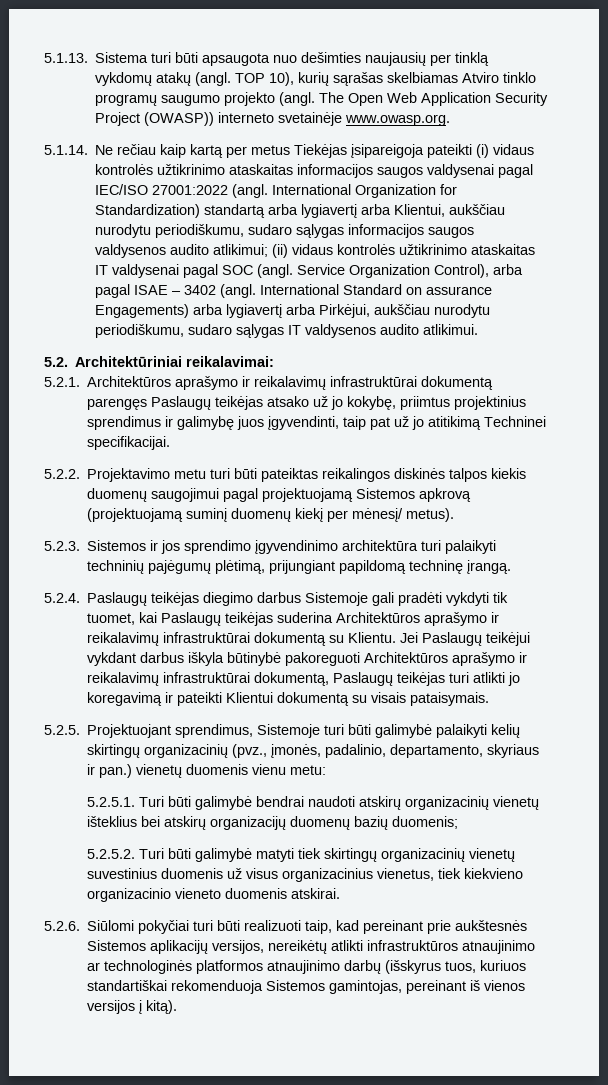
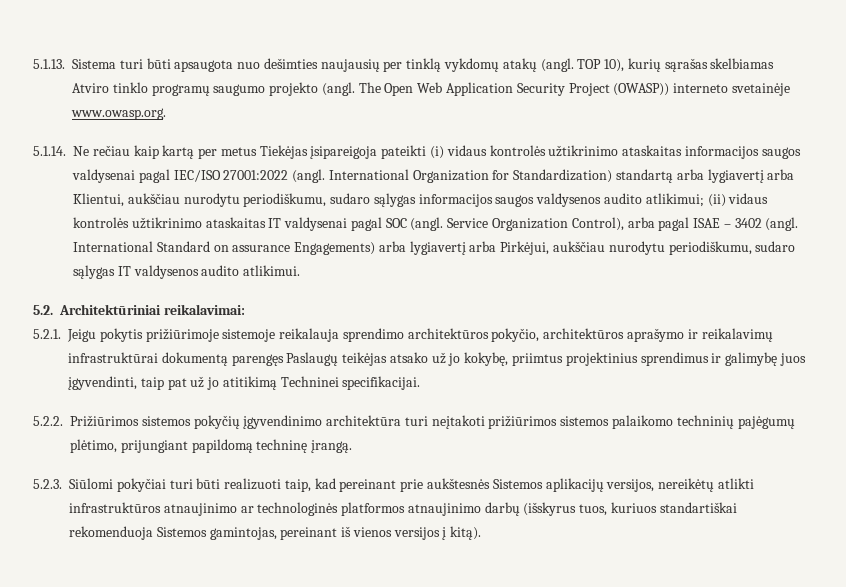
[87,376,172,387] Architektūros -> [67,328,625,342] Jeigu pokytis prižiūrimoje sistemoje reikalauja sprendimo architektūros pokyčio, architektūros
[87,468,527,482] [87,488,472,502] [87,508,455,522] [44,540,497,554] Projektavimo metu turi būti pateiktas reikalingos diskinės talpos kiekis duomenų saugojimui pagal projektuojamą Sistemos apkrovą (projektuojamą suminį duomenų kiekį per mėnesį/ metus). // 5.2.3. Sistemos ir jos sprendimo įgyvendinimo architektūra turi palaikyti -> [70,415,674,429] Prižiūrimos sistemos pokyčių įgyvendinimo architektūra turi neįtakoti prižiūrimos sistemos palaikomo
[215,560,266,574] plėtimą, -> [70,439,117,453] plėtimo,
[44,592,509,606] [87,612,500,626] [87,632,531,646] [87,652,528,666] [87,672,521,686] [87,692,490,706] [44,724,521,738] [87,744,540,758] [87,764,327,778] [86,796,539,810] [86,816,458,830] [86,848,515,862] [86,868,523,882] [86,888,340,902] [44,921,80,931] 5.2.4. Paslaugų teikėjas diegimo darbus Sistemoje gali pradėti vykdyti tik tuomet, kai Paslaugų teikėjas suderina Architektūros aprašymo ir reikalavimų infrastruktūrai dokumentą su Klientu. Jei Paslaugų teikėjui vykdant darbus iškyla būtinybė pakoreguoti Architektūros aprašymo ir reikalavimų infrastruktūrai dokumentą, Paslaugų teikėjas turi atlikti jo koregavimą ir pateikti Klientui dokumentą su visais pataisymais. // 5.2.5. Projektuojant sprendimus, Sistemoje turi būti galimybė palaikyti kelių skirtingų organizacinių (pvz., įmonės, padalinio, departamento, skyriaus ir pan.) vienetų duomenis vienu metu: // 5.2.5.1. Turi būti galimybė bendrai naudoti atskirų organizacinių vienetų išteklius bei atskirų organizacijų duomenų bazių duomenis; // 5.2.5.2. Turi būti galimybė matyti tiek skirtingų organizacinių vienetų suvestinius duomenis už visus organizacinius vienetus, tiek kiekvieno organizacinio vieneto duomenis atskirai. // 5.2.6. -> [33,479,62,489] 5.2.3.

